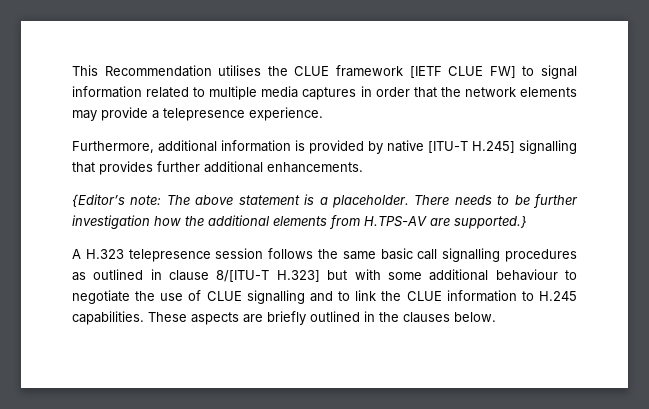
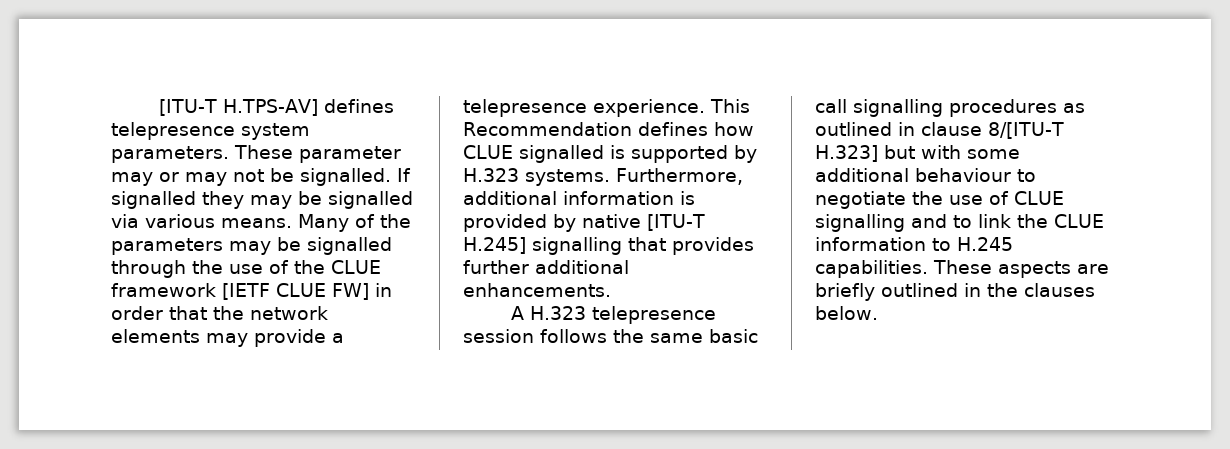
[72,65,262,77] This Recommendation utilises -> [158,99,394,116] [111,122,310,140] [111,145,401,163] [111,168,411,186] [111,191,413,209] [111,214,411,232] [111,237,392,255] [111,260,289,278] [ITU-T H.TPS-AV] defines telepresence system parameters. These parameter may or may not be signalled. If signalled they may be signalled via various means. Many of the parameters may be signalled through the use of
[522,65,578,79] [72,86,357,100] to signal information related to multiple media captures -> (369, 291) none
(323, 114) // -> [710,99,750,113] [463,122,754,136] [463,145,757,163] [463,168,610,186] This Recommendation defines how CLUE signalled is supported by H.323 systems.
[72,194,578,208] [72,215,527,229] // {Editor’s note: The above statement is a placeholder. There needs to be further investigation how the additional elements from H.TPS-AV are supported.} -> (611, 290) none

